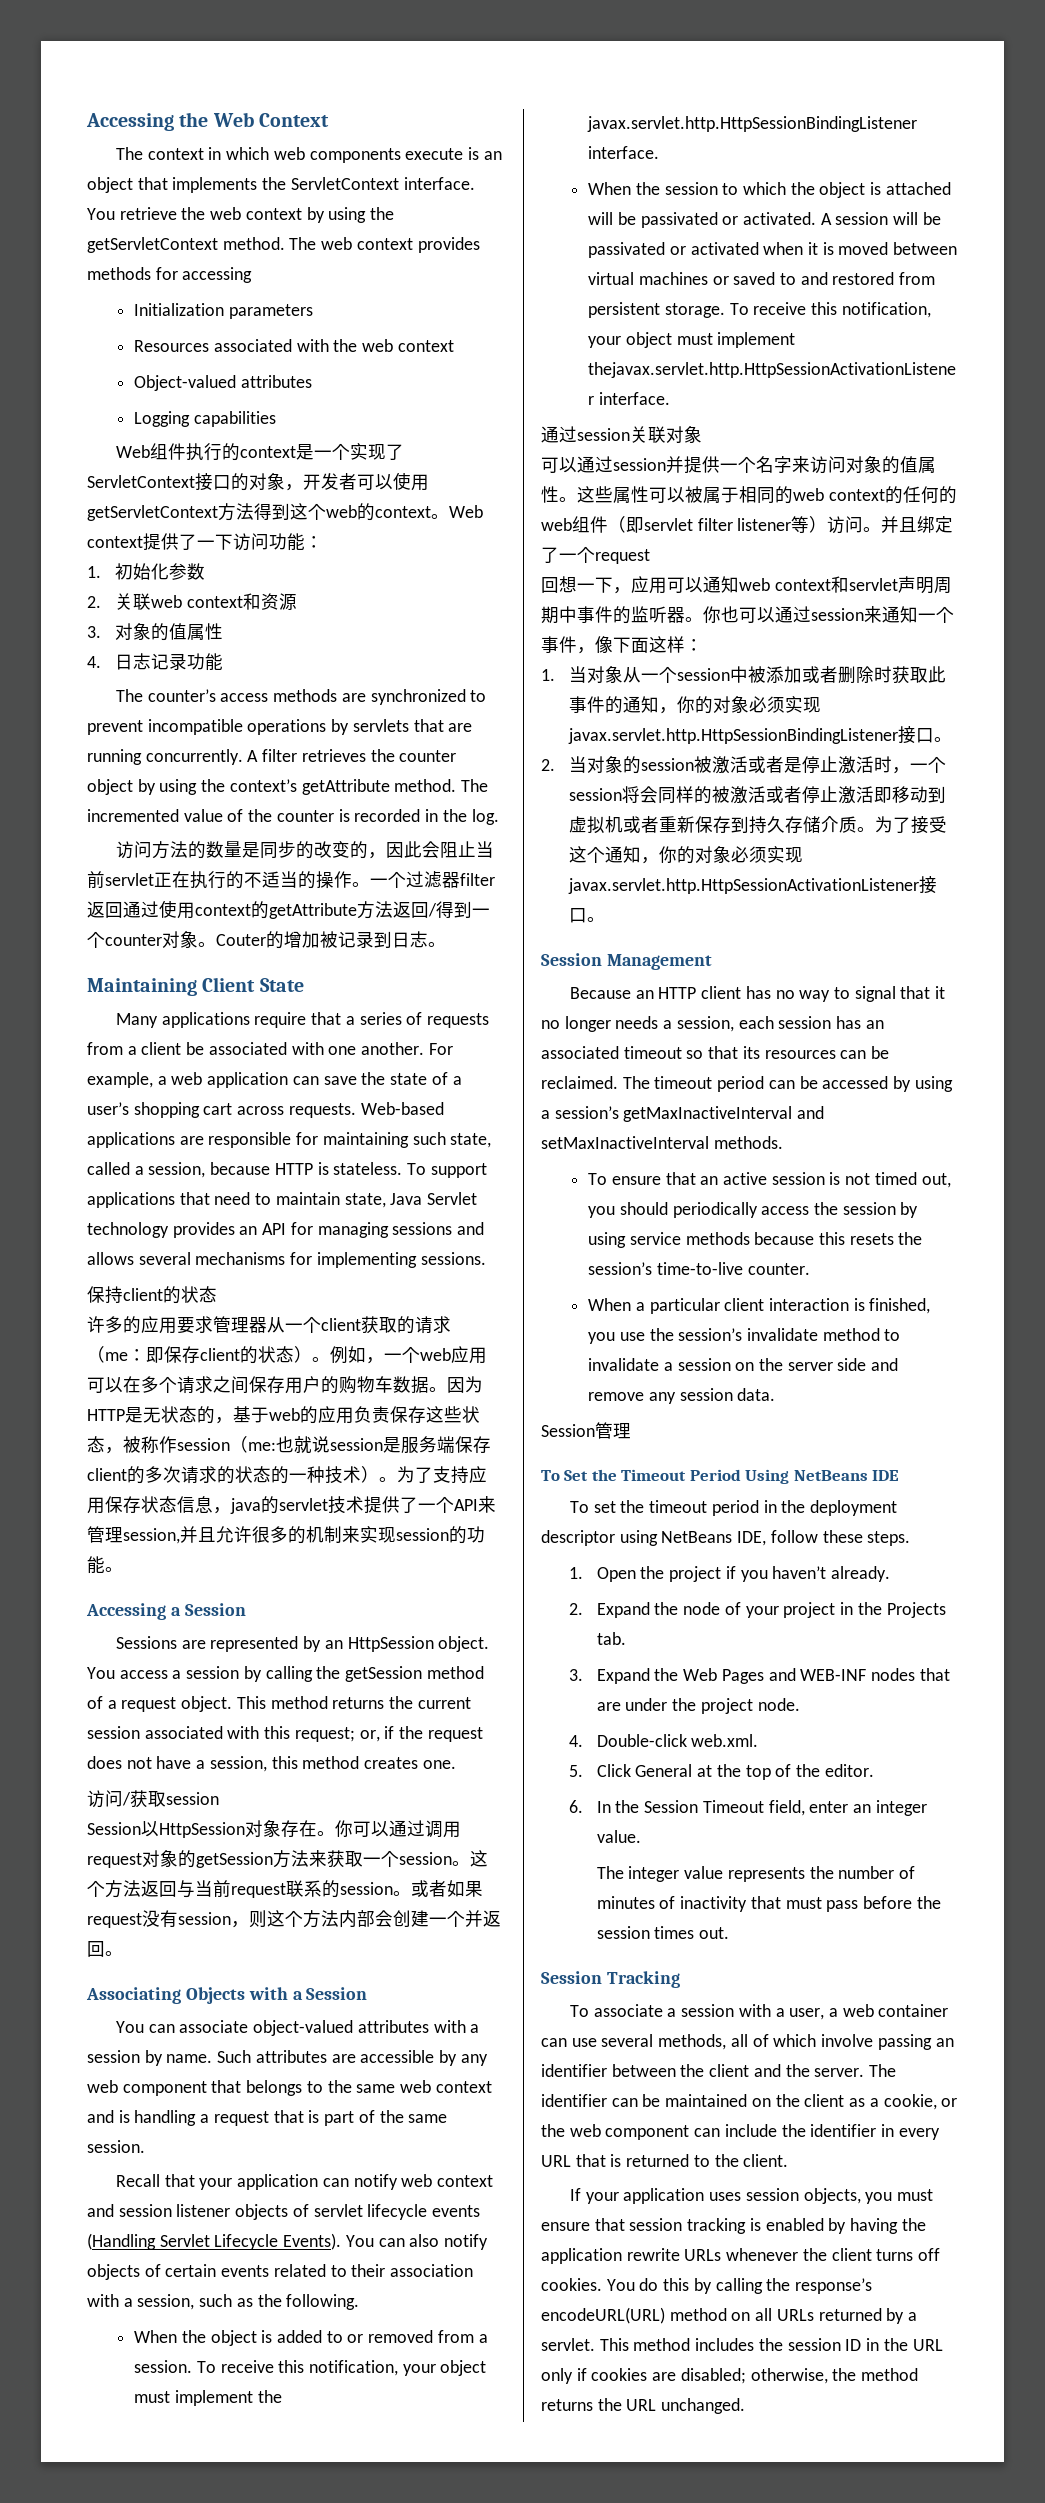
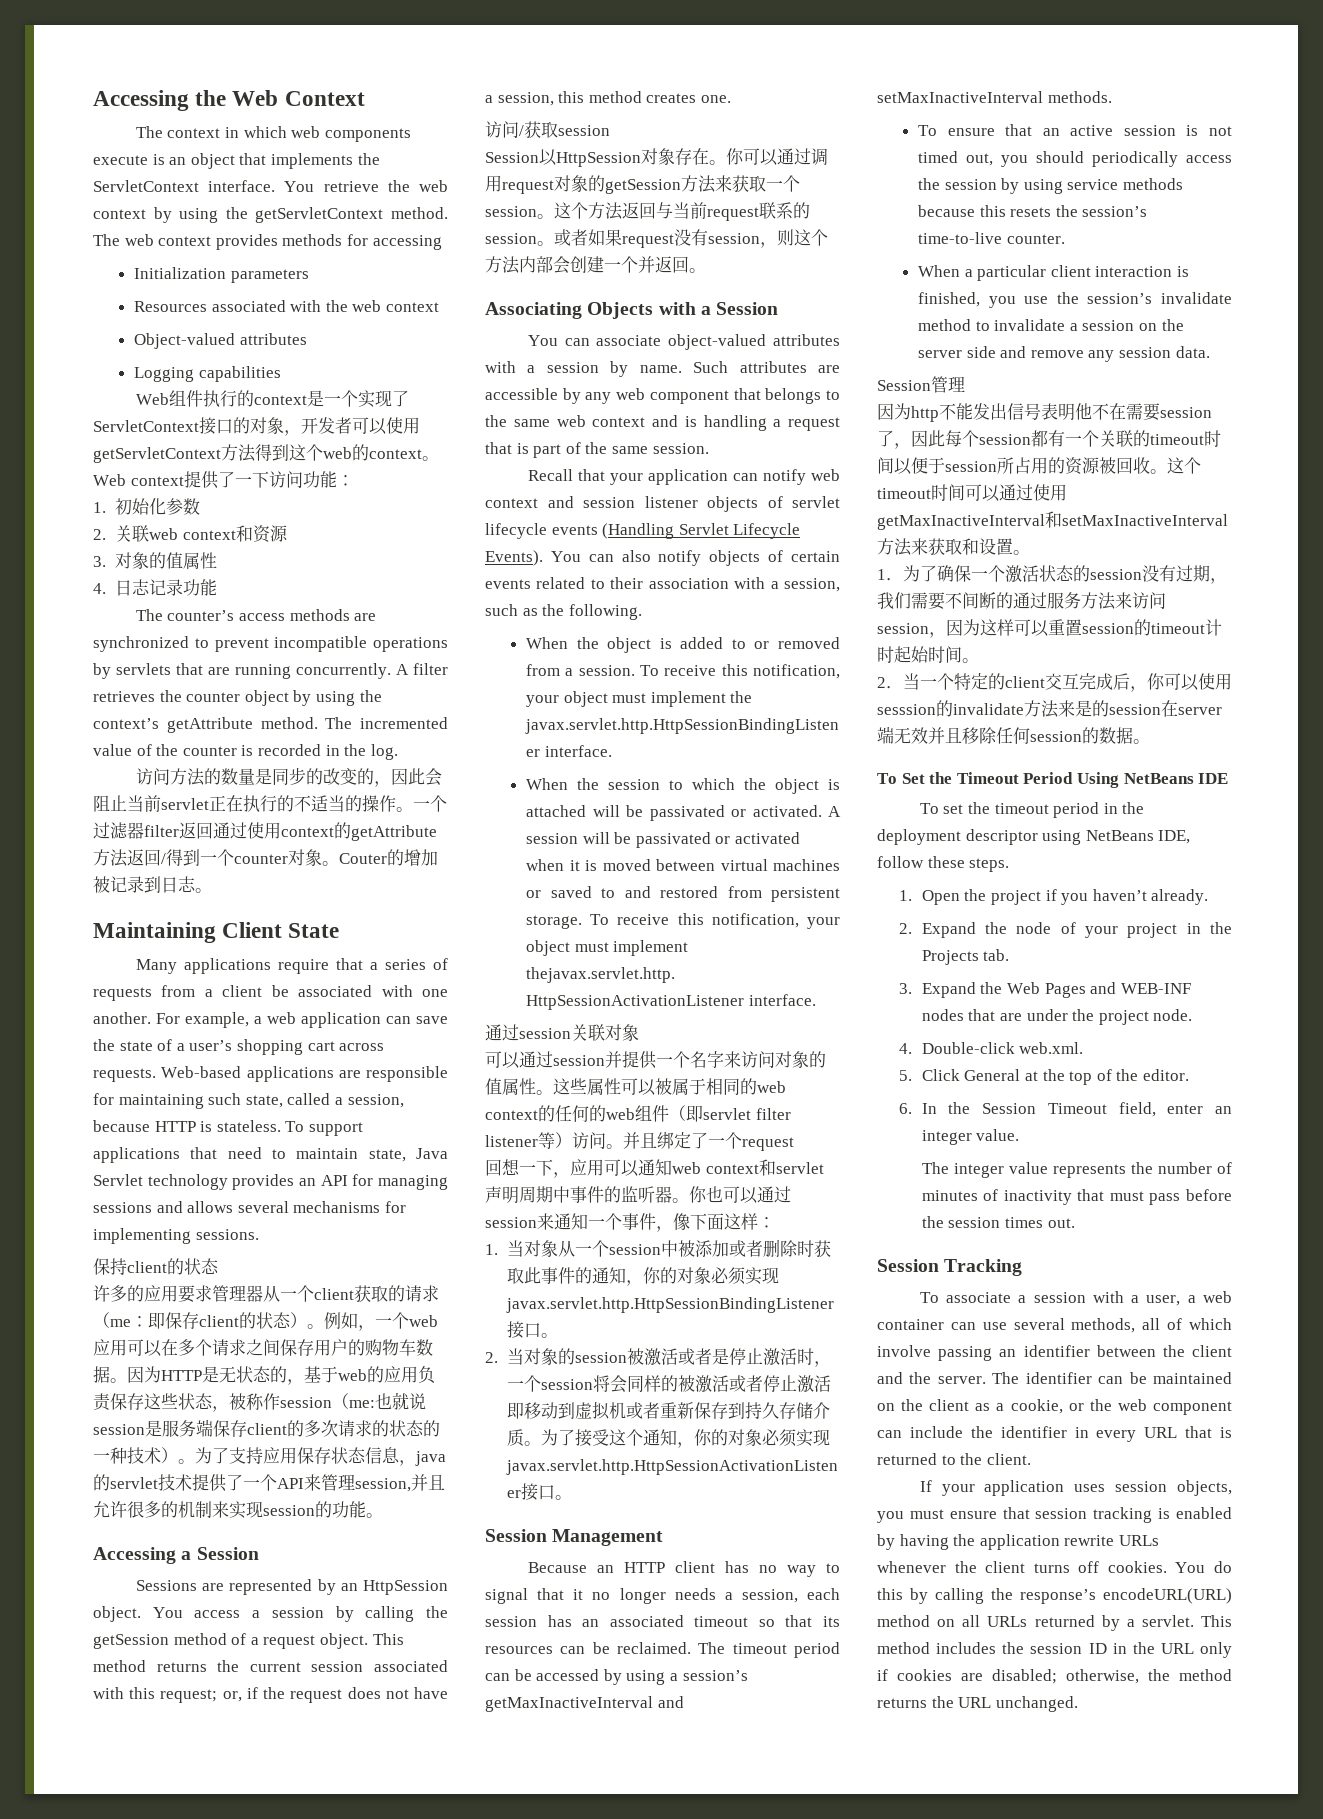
(631, 1431) none -> [877,403,1212,422] [877,430,1221,449] [877,457,1201,475] [877,484,1067,502] [877,511,1228,530] [877,538,1030,556] [877,565,1227,584] [877,592,1166,610] [877,619,1222,638] [877,646,979,663] [877,673,1232,692] [877,700,1222,718] [877,726,1150,744] // 因为http不能发出信号表明他不在需要session了，因此每个session都有一个关联的timeout时间以便于session所占用的资源被回收。这个timeout时间可以通过使用getMaxInactiveInterval和setMaxInactiveInterval方法来获取和设置。 // 1．为了确保一个激活状态的session没有过期，我们需要不间断的通过服务方法来访问session，因为这样可以重置session的timeout计时起始时间。 // 2．当一个特定的client交互完成后，你可以使用sesssion的invalidate方法来是的session在server端无效并且移除任何session的数据。

